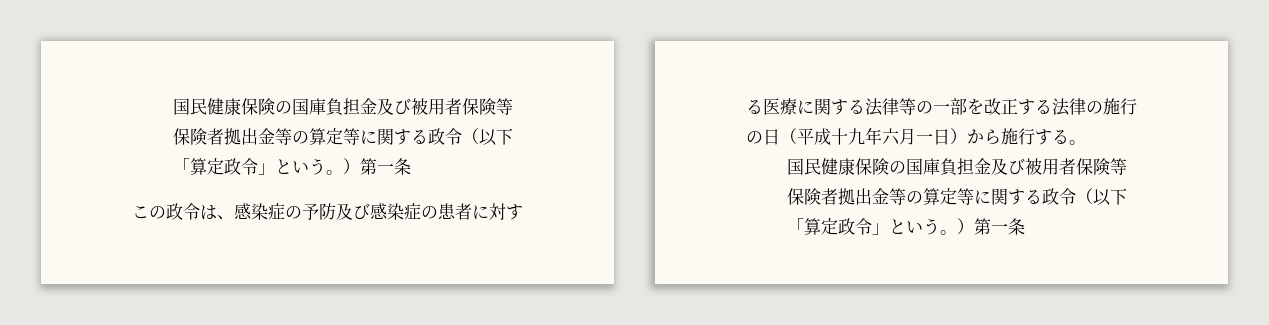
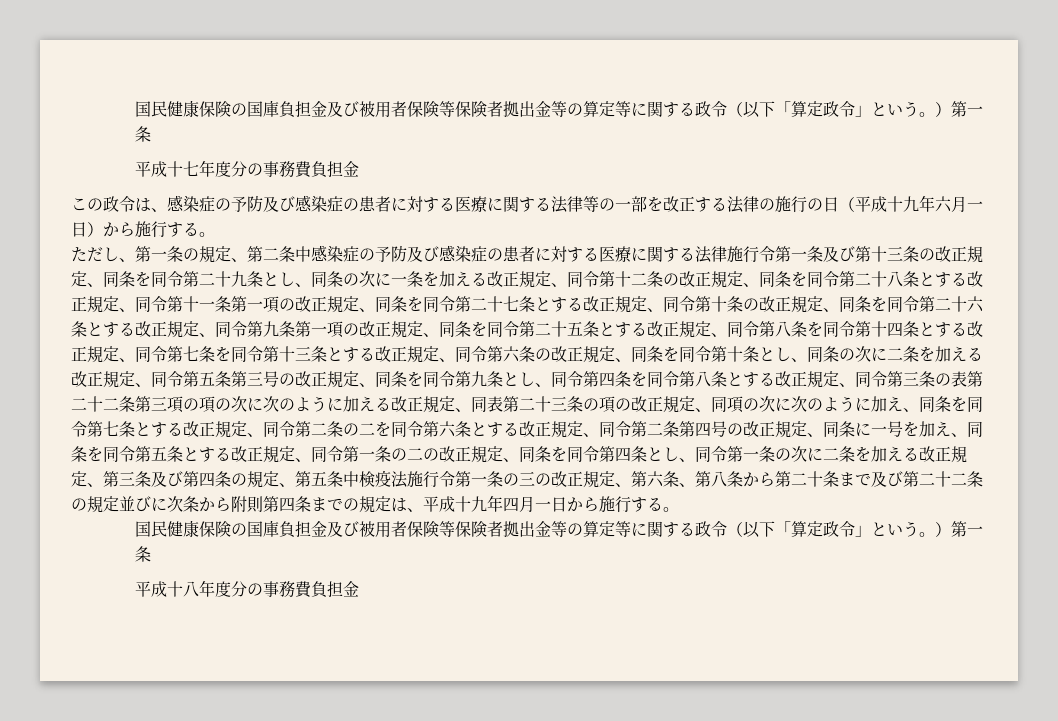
(411, 166) none -> [134,160,359,178] // 平成十七年度分の事務費負担金
(1086, 142) none -> [71,245,983,263] [71,271,983,288] [71,296,984,313] [71,321,983,338] [71,346,983,363] [71,371,983,388] [71,396,983,413] [71,421,983,438] [71,446,967,463] [71,470,983,488] [71,495,679,513] // ただし、第一条の規定、第二条中感染症の予防及び感染症の患者に対する医療に関する法律施行令第一条及び第十三条の改正規定、同条を同令第二十九条とし、同条の次に一条を加える改正規定、同令第十二条の改正規定、同条を同令第二十八条とする改正規定、同令第十一条第一項の改正規定、同条を同令第二十七条とする改正規定、同令第十条の改正規定、同条を同令第二十六条とする改正規定、同令第九条第一項の改正規定、同条を同令第二十五条とする改正規定、同令第八条を同令第十四条とする改正規定、同令第七条を同令第十三条とする改正規定、同令第六条の改正規定、同条を同令第十条とし、同条の次に二条を加える改正規定、同令第五条第三号の改正規定、同条を同令第九条とし、同令第四条を同令第八条とする改正規定、同令第三条の表第二十二条第三項の項の次に次のように加える改正規定、同表第二十三条の項の改正規定、同項の次に次のように加え、同条を同令第七条とする改正規定、同令第二条の二を同令第六条とする改正規定、同令第二条第四号の改正規定、同条に一号を加え、同条を同令第五条とする改正規定、同令第一条の二の改正規定、同条を同令第四条とし、同令第一条の次に二条を加える改正規定、第三条及び第四条の規定、第五条中検疫法施行令第一条の三の改正規定、第六条、第八条から第二十条まで及び第二十二条の規定並びに次条から附則第四条までの規定は、平成十九年四月一日から施行する。
(1025, 226) none -> [134,580,359,598] // 平成十八年度分の事務費負担金

